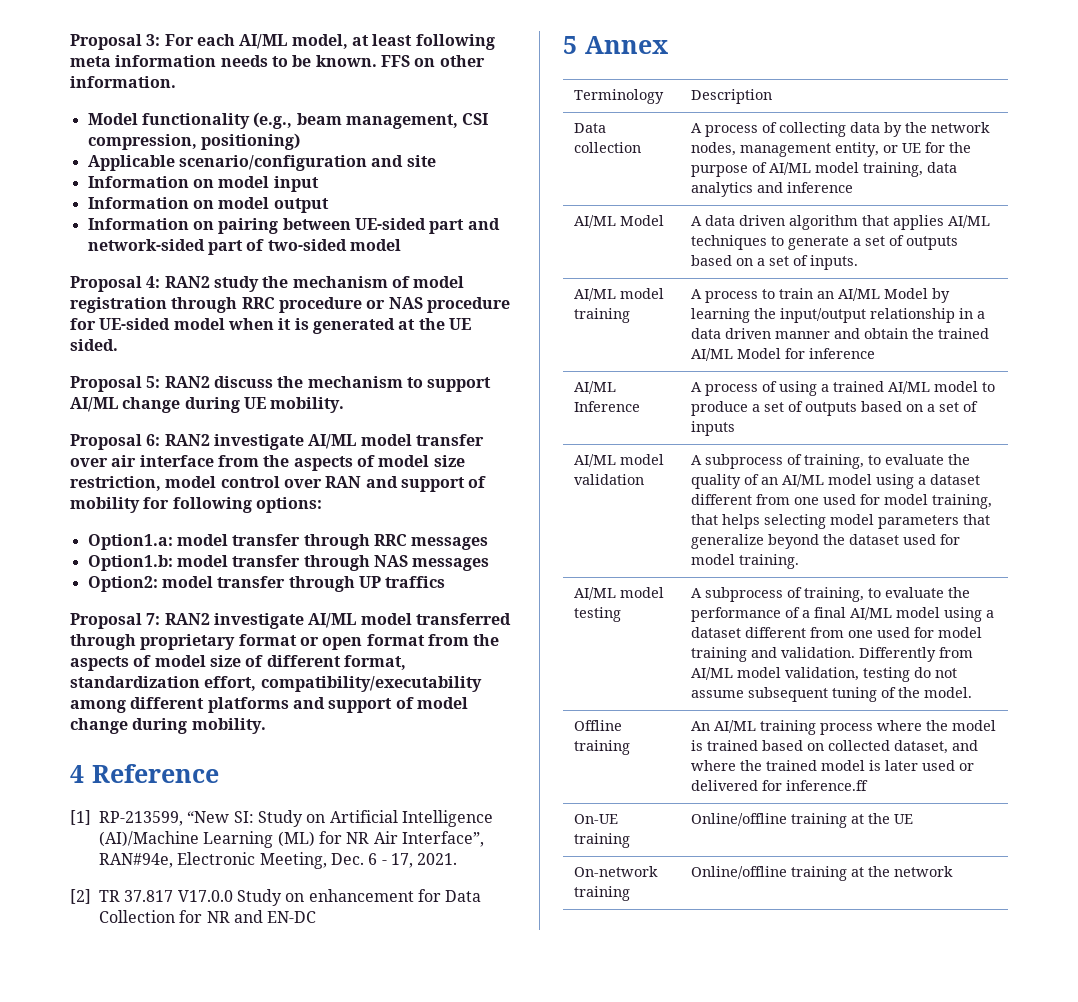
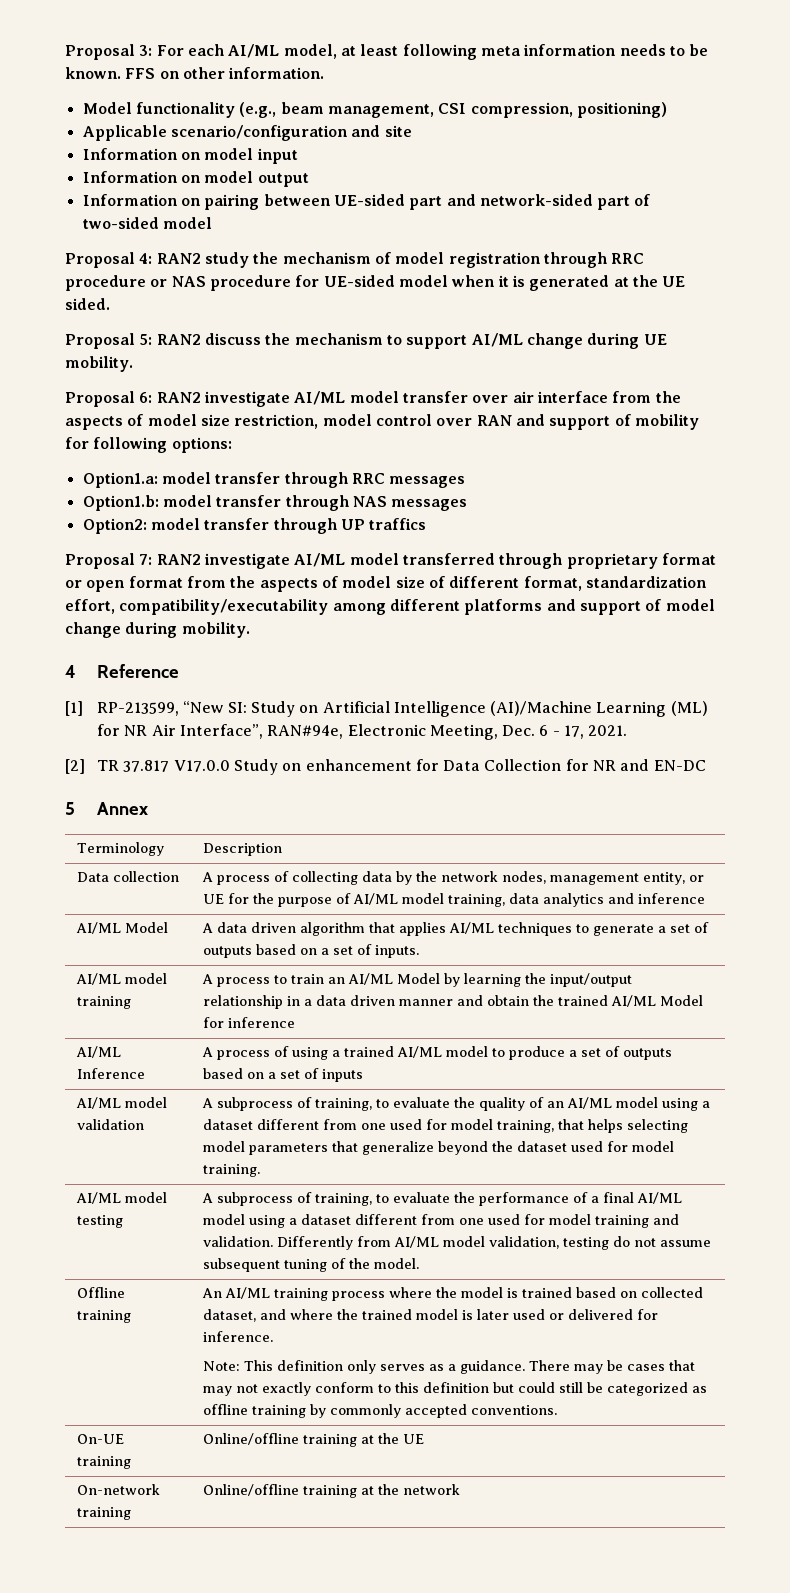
[786,780,869,791] inference.ff -> [202,1331,273,1342] [202,1360,695,1374] [202,1382,707,1396] [202,1404,557,1418] inference. // Note: This definition only serves as a guidance. There may be cases that may not exactly conform to this definition but could still be categorized as offline training by commonly accepted conventions.

